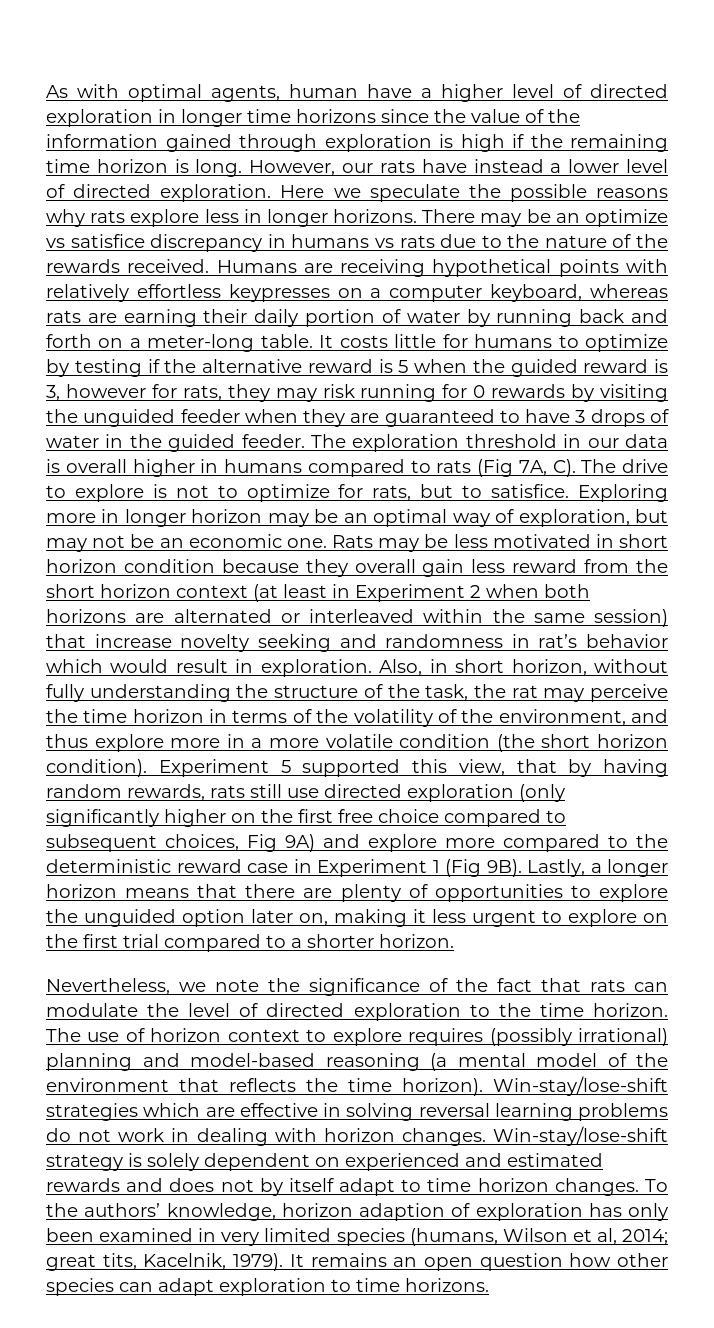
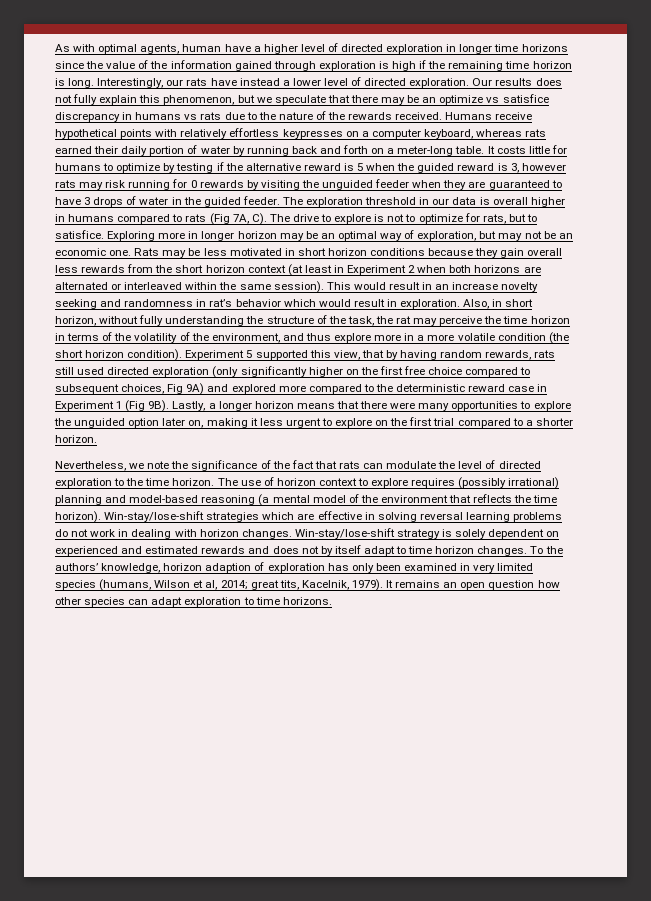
[249,160,336,176] However, -> [97,78,164,88] Interestingly,
[280,184,668,202] [46,209,476,227] Here we speculate the possible reasons why rats explore less in longer horizons. There -> [472,78,562,86] [55,94,378,105] Our results does not fully explain this phenomenon, but we speculate that there
[303,259,426,277] are receiving -> [495,112,533,120] receive
[87,309,197,327] are earning -> [55,146,92,154] earned
[151,384,270,402] for rats, they -> [55,180,76,188] rats
[123,559,215,573] condition -> [370,248,426,256] conditions
[354,559,578,577] overall gain less reward -> [500,248,563,258] [55,265,126,273] gain overall less rewards
[594,609,668,627] [46,634,86,648] session) that -> [273,281,450,293] session). This would result in an
[287,788,319,798] use -> [77,367,105,375] used
[368,834,437,852] explore -> [231,384,276,394] explored
[303,884,428,902] are plenty of -> [390,402,450,411] were many

